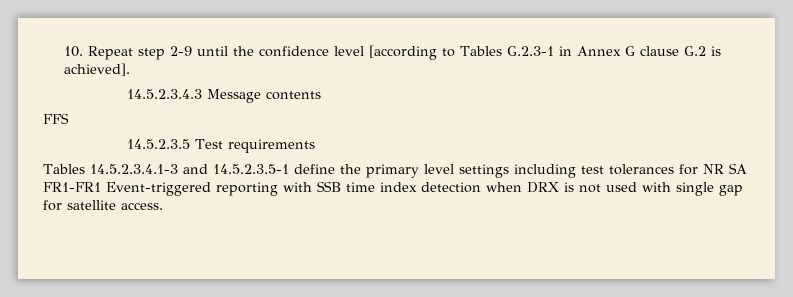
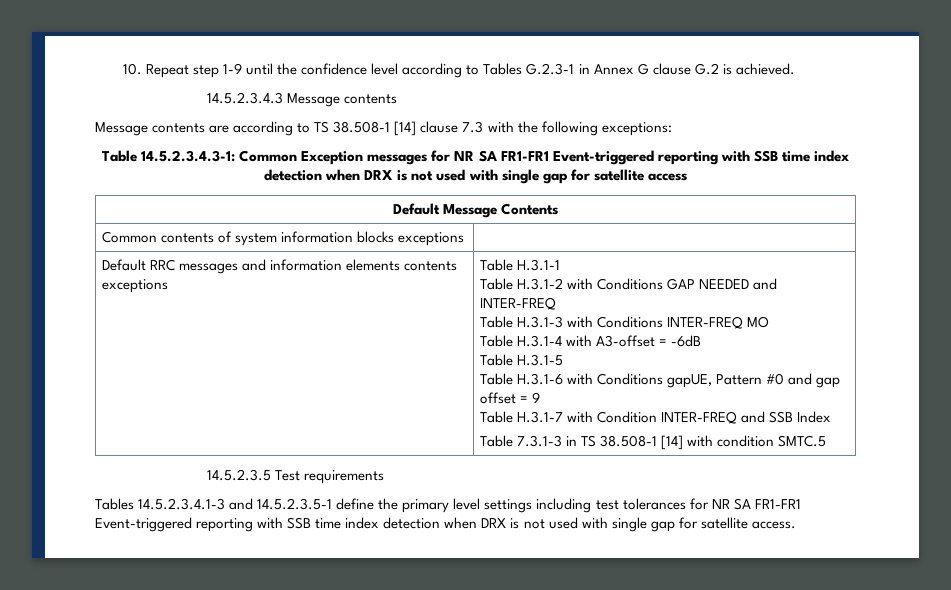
[169,46,192,56] 2-9 -> [223,63,243,74] 1-9
[368,45,437,60] [according -> [402,63,463,78] according
[63,63,130,76] achieved]. -> [735,63,795,75] achieved.
[43,113,69,124] FFS -> [95,121,672,136] [102,150,849,165] [264,169,687,184] [392,203,559,218] [101,231,465,246] [101,259,458,274] [101,279,168,293] [479,259,560,271] [479,278,778,290] [479,297,556,310] [479,316,770,329] [479,335,702,347] [479,354,563,366] [479,373,841,388] [479,392,541,404] [479,411,832,424] [479,435,827,450] Message contents are according to TS 38.508-1 [14] clause 7.3 with the following exceptions: // Table 14.5.2.3.4.3-1: Common Exception messages for NR SA FR1-FR1 Event-triggered reporting with SSB time index detection when DRX is not used with single gap for satellite access // Default Message Contents // Common contents of system information blocks exceptions | // Default RRC messages and information elements contents exceptions | Table H.3.1-1 // Table H.3.1-2 with Conditions GAP NEEDED and INTER-FREQ // Table H.3.1-3 with Conditions INTER-FREQ MO // Table H.3.1-4 with A3-offset = -6dB // Table H.3.1-5 // Table H.3.1-6 with Conditions gapUE, Pattern #0 and gap offset = 9 // Table H.3.1-7 with Condition INTER-FREQ and SSB Index // Table 7.3.1-3 in TS 38.508-1 [14] with condition SMTC.5

